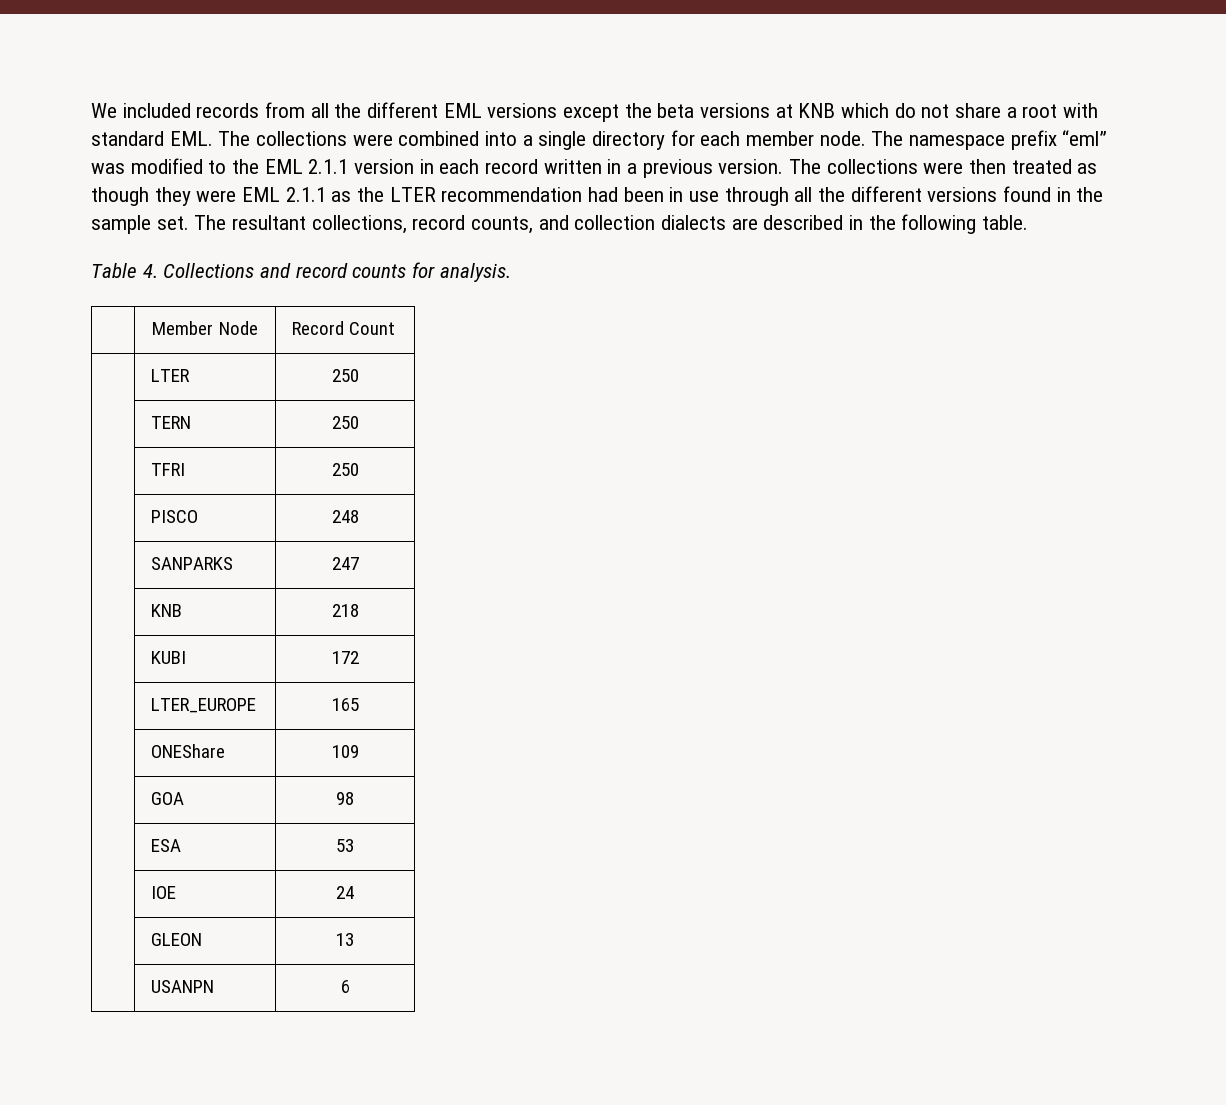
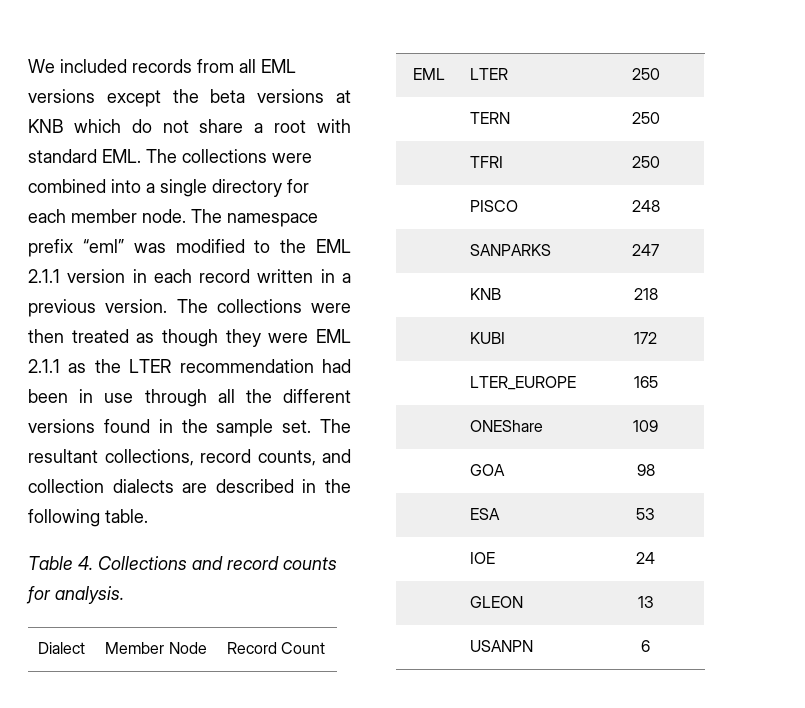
[334,102,439,118] the different -> (256, 66) none
(511, 272) none -> [37,642,85,654] Dialect
(395, 328) none -> [413,68,445,80] EML

